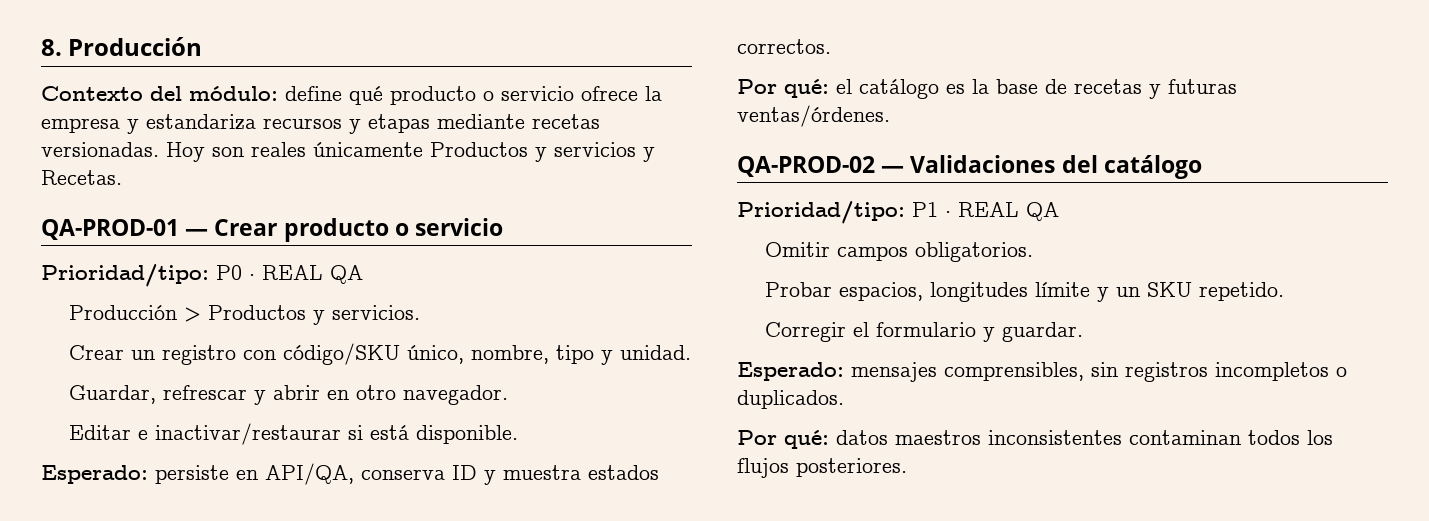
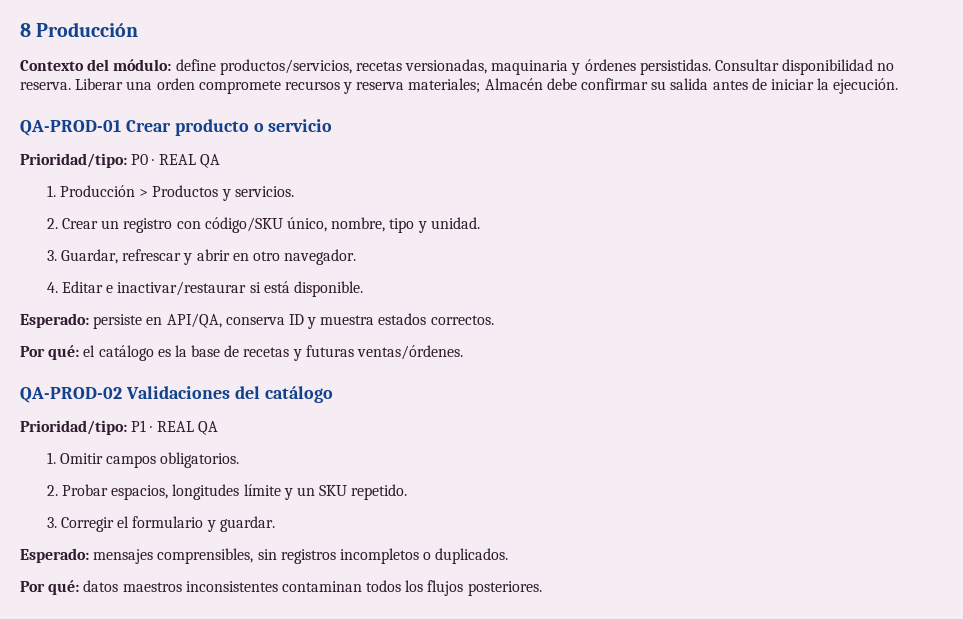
[41,39,62,56] 8. -> [20,23,31,37] 8
[349,86,662,105] [41,114,600,134] [41,142,655,162] [41,170,122,185] qué producto o servicio ofrece la empresa y estandariza recursos y etapas mediante recetas versionadas. Hoy son reales únicamente Productos y servicios y Recetas. -> [219,59,895,75] [20,78,899,94] productos/servicios, recetas versionadas, maquinaria y órdenes persistidas. Consultar disponibilidad no reserva. Liberar una orden compromete recursos y reserva materiales; Almacén debe confirmar su salida antes de iniciar la ejecución.
[185,229,209,236] — -> (121, 127) none
(363, 274) none -> [46,185,56,197] 1.
(421, 312) none -> [46,218,58,229] 2.
(692, 352) none -> [46,250,57,261] 3.
(509, 395) none -> [46,282,58,293] 4.
[881,166,905,173] — -> (122, 395) none
(1059, 211) none -> [46,452,56,464] 1.
(1034, 252) none -> [46,485,58,496] 2.
(1285, 291) none -> [46,517,57,528] 3.

